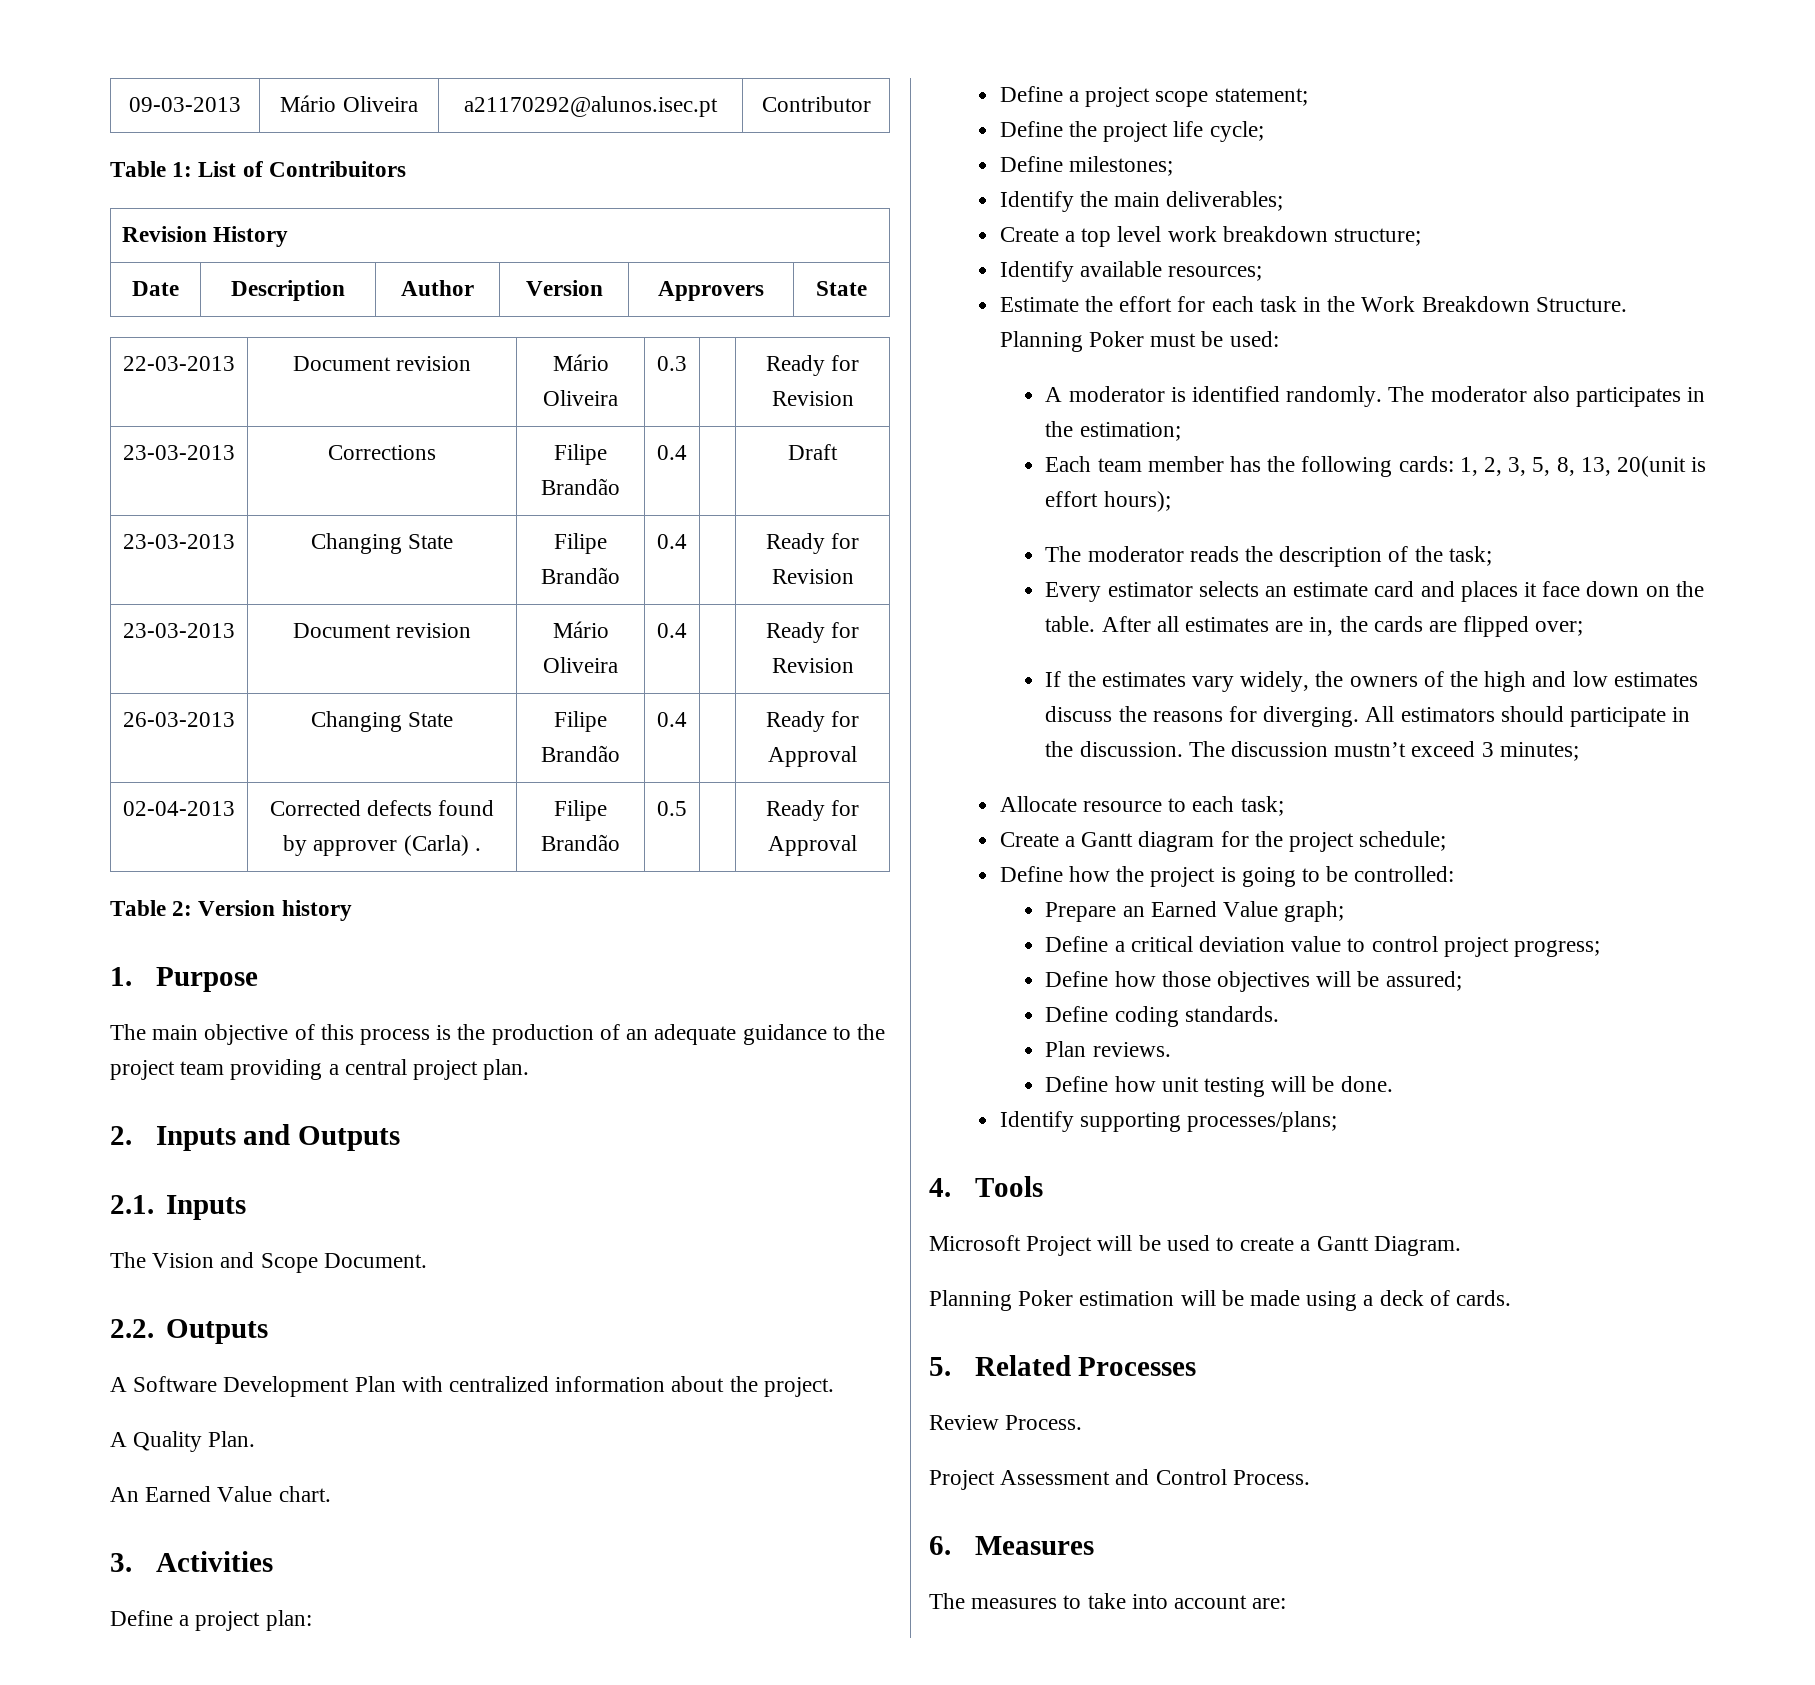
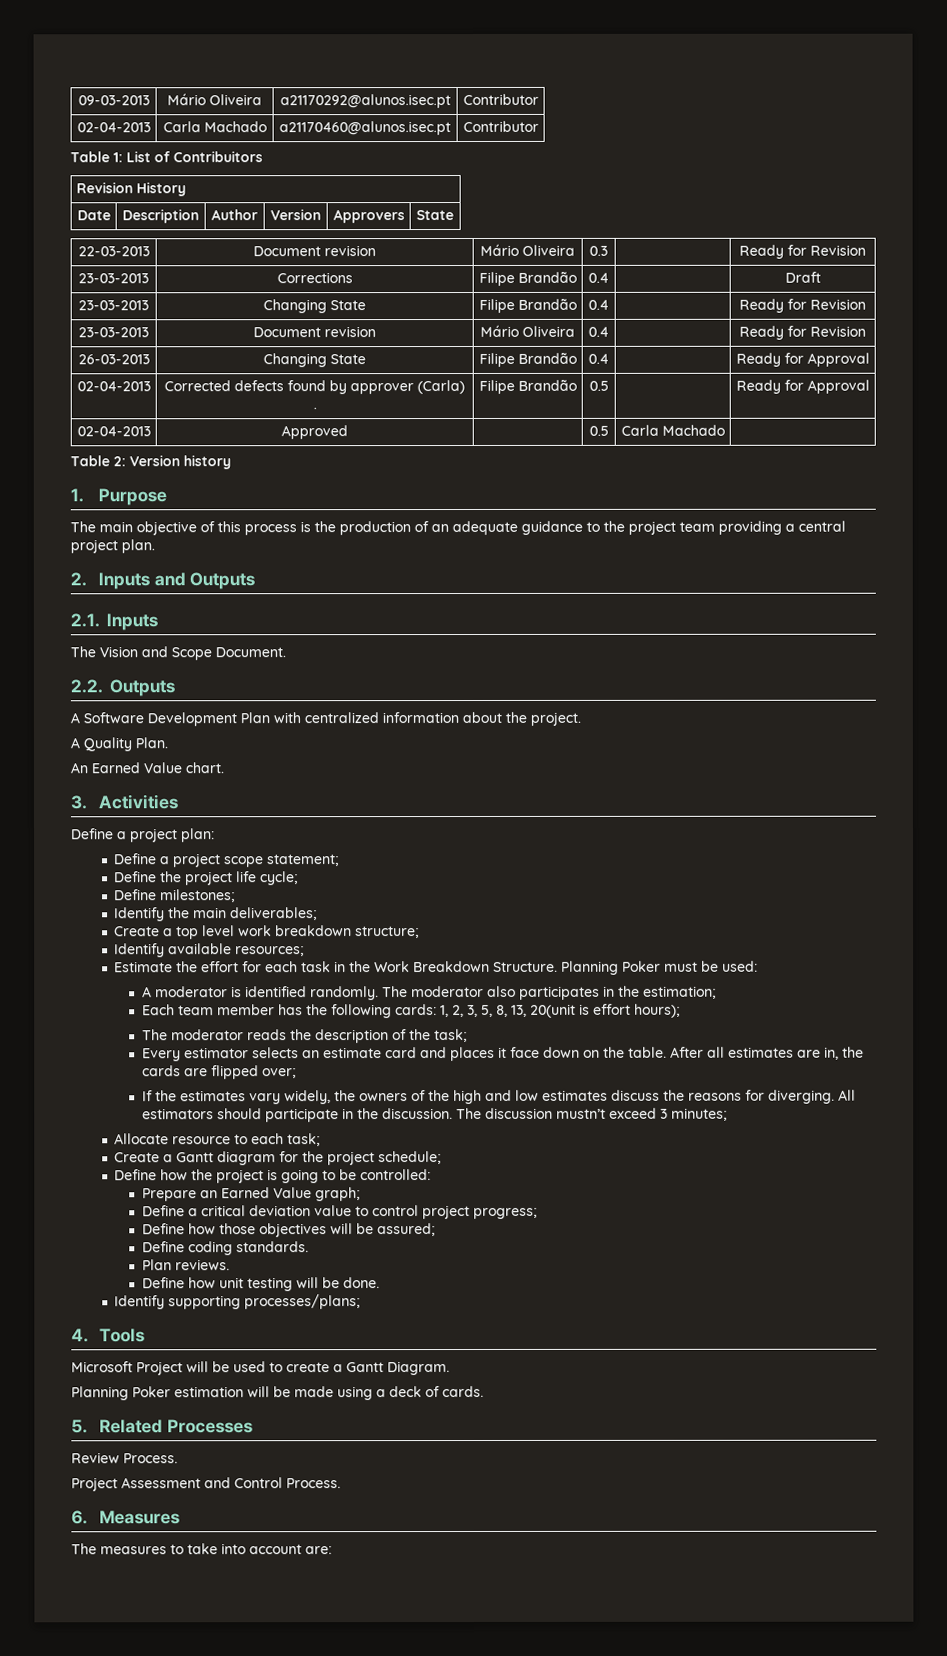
(871, 104) none -> [76,122,151,133] [162,121,267,133] [279,121,451,136] [462,120,539,133] // 02-04-2013 | Carla Machado | a21170460@alunos.isec.pt | Contributor
(857, 845) none -> [76,426,151,437] [281,425,348,440] [588,425,609,436] [620,424,725,436] // 02-04-2013 | Approved | | 0.5 | Carla Machado |

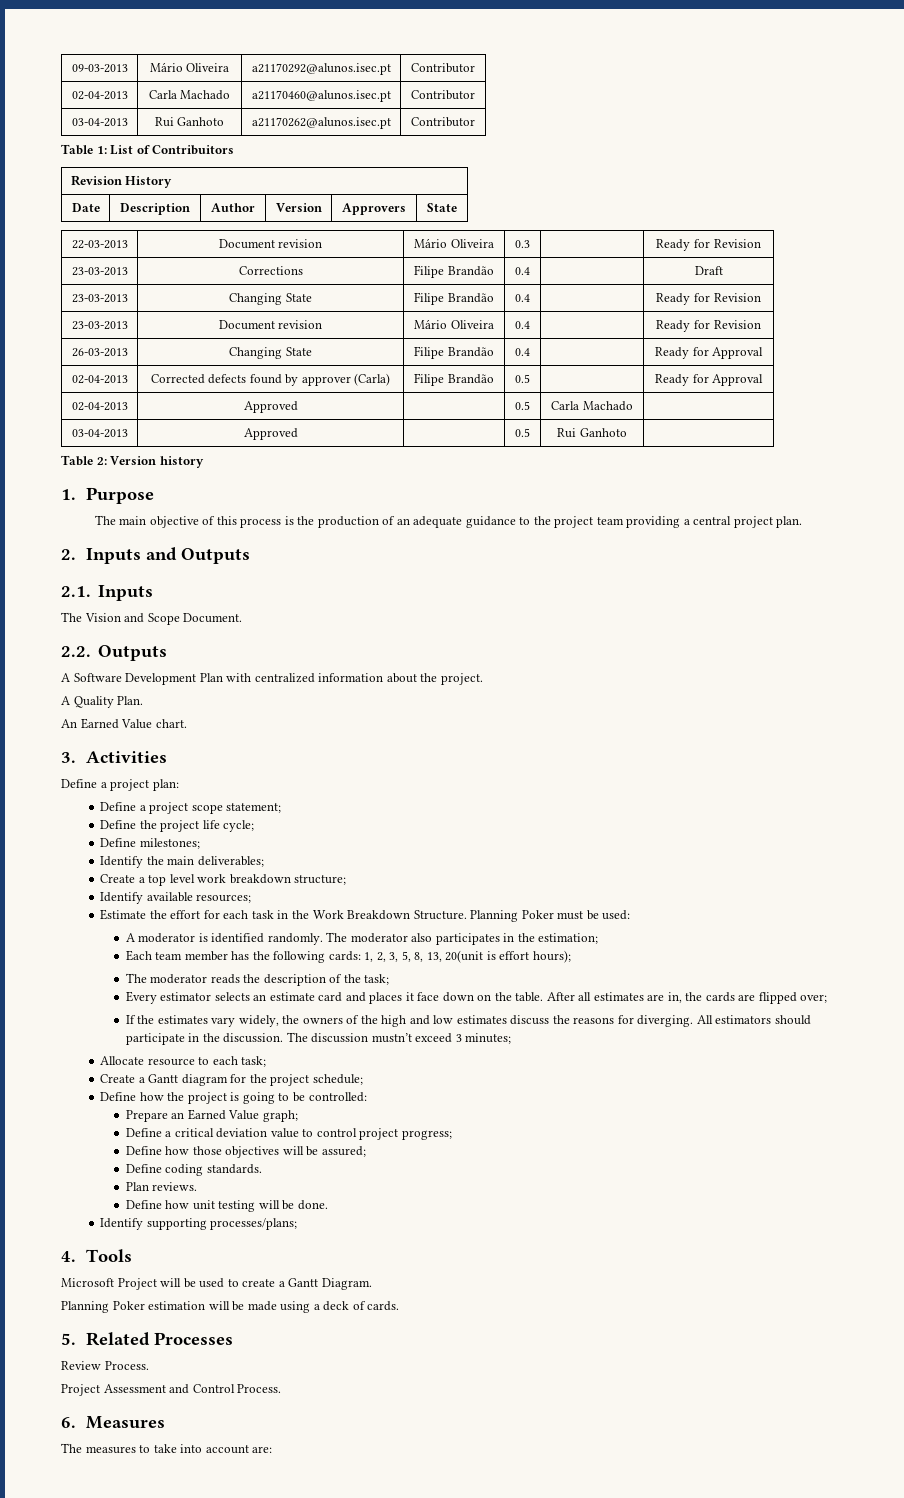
(539, 126) none -> [71,118,128,127] [154,117,225,127] [251,117,391,129] [411,117,475,127] // 03-04-2013 | Rui Ganhoto | a21170262@alunos.isec.pt | Contributor
[312,407,317,410] . -> (391, 379) none
(725, 430) none -> [71,429,128,438] [243,428,298,440] [515,428,530,437] [557,428,627,438] // 03-04-2013 | Approved | | 0.5 | Rui Ganhoto |

